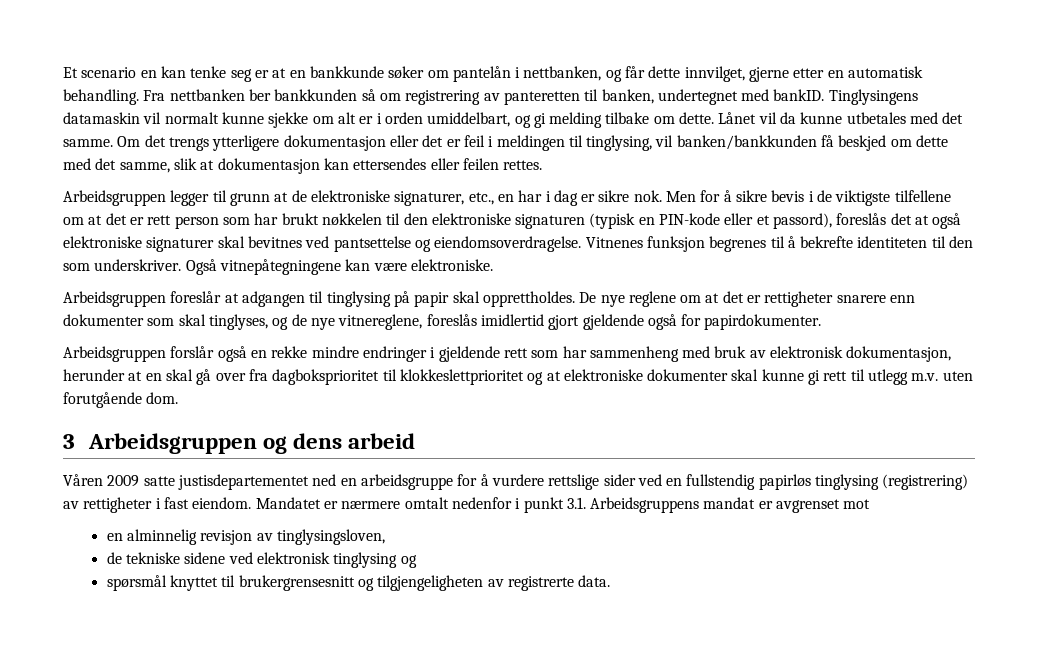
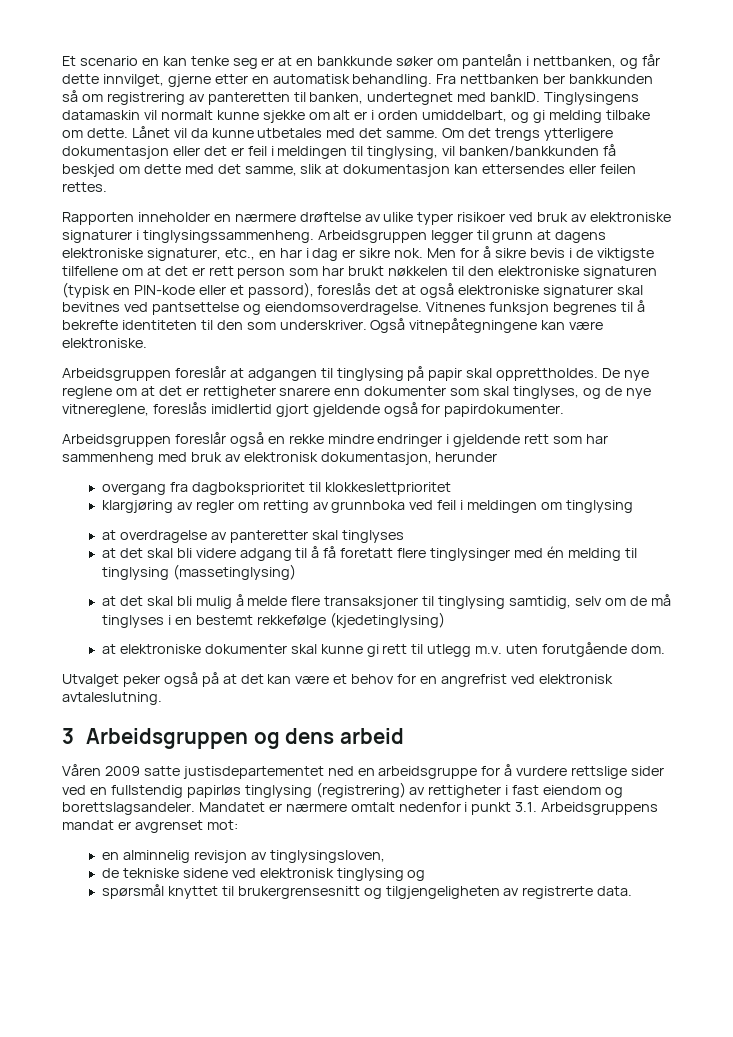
(543, 165) none -> [62,212,671,225] [62,230,314,243] Rapporten inneholder en nærmere drøftelse av ulike typer risikoer ved bruk av elektroniske signaturer i tinglysingssammenheng.
[291,190,307,202] de -> [555,230,607,243] dagens
[170,346,215,358] forslår -> [174,432,226,444] foreslår
[128,369,246,385] at en skal gå over -> [101,483,166,495] // overgang
[527,372,544,385] og -> [101,500,633,513] [101,530,404,543] [101,546,637,561] [101,564,296,580] [101,594,671,609] [101,612,445,628] // klargjøring av regler om retting av grunnboka ved feil i meldingen om tinglysing // at overdragelse av panteretter skal tinglyses // at det skal bli videre adgang til å få foretatt flere tinglysinger med én melding til tinglysing (massetinglysing) // at det skal bli mulig å melde flere transaksjoner til tinglysing samtidig, selv om de må tinglyses i en bestemt rekkefølge (kjedetinglysing) //
(179, 398) none -> [62,672,613,687] [62,692,162,705] // Utvalget peker også på at det kan være et behov for en angrefrist ved elektronisk avtaleslutning.
[192,497,252,509] eiendom. -> [543,785,624,798] [62,802,195,815] eiendom og borettslagsandeler.
[843,499,871,509] mot -> [206,820,238,830] mot:

